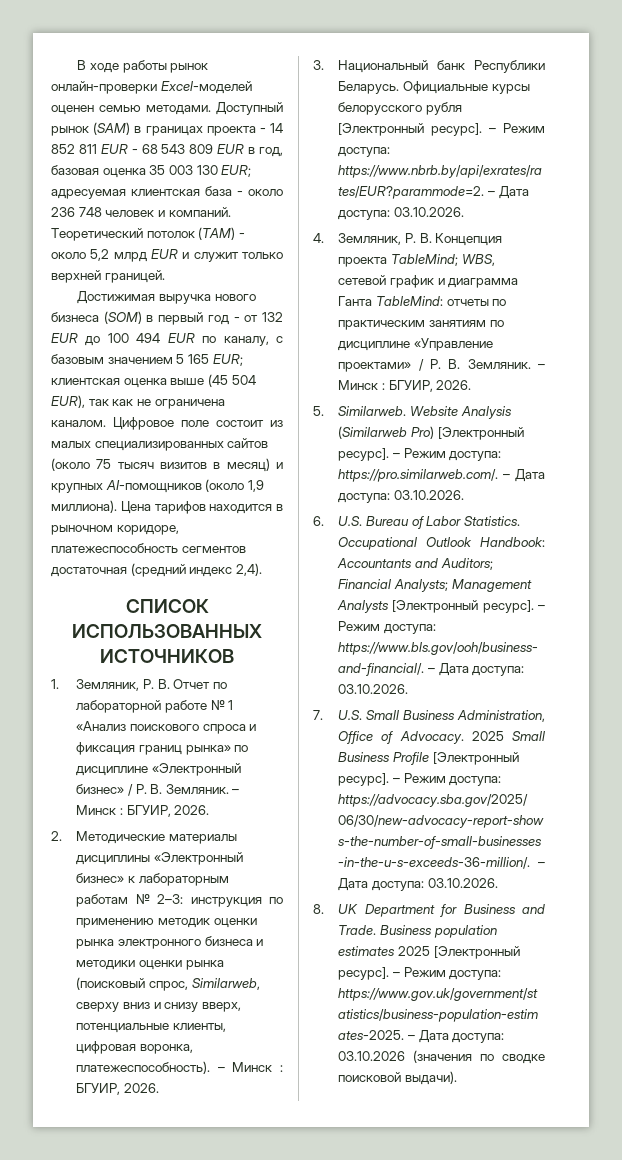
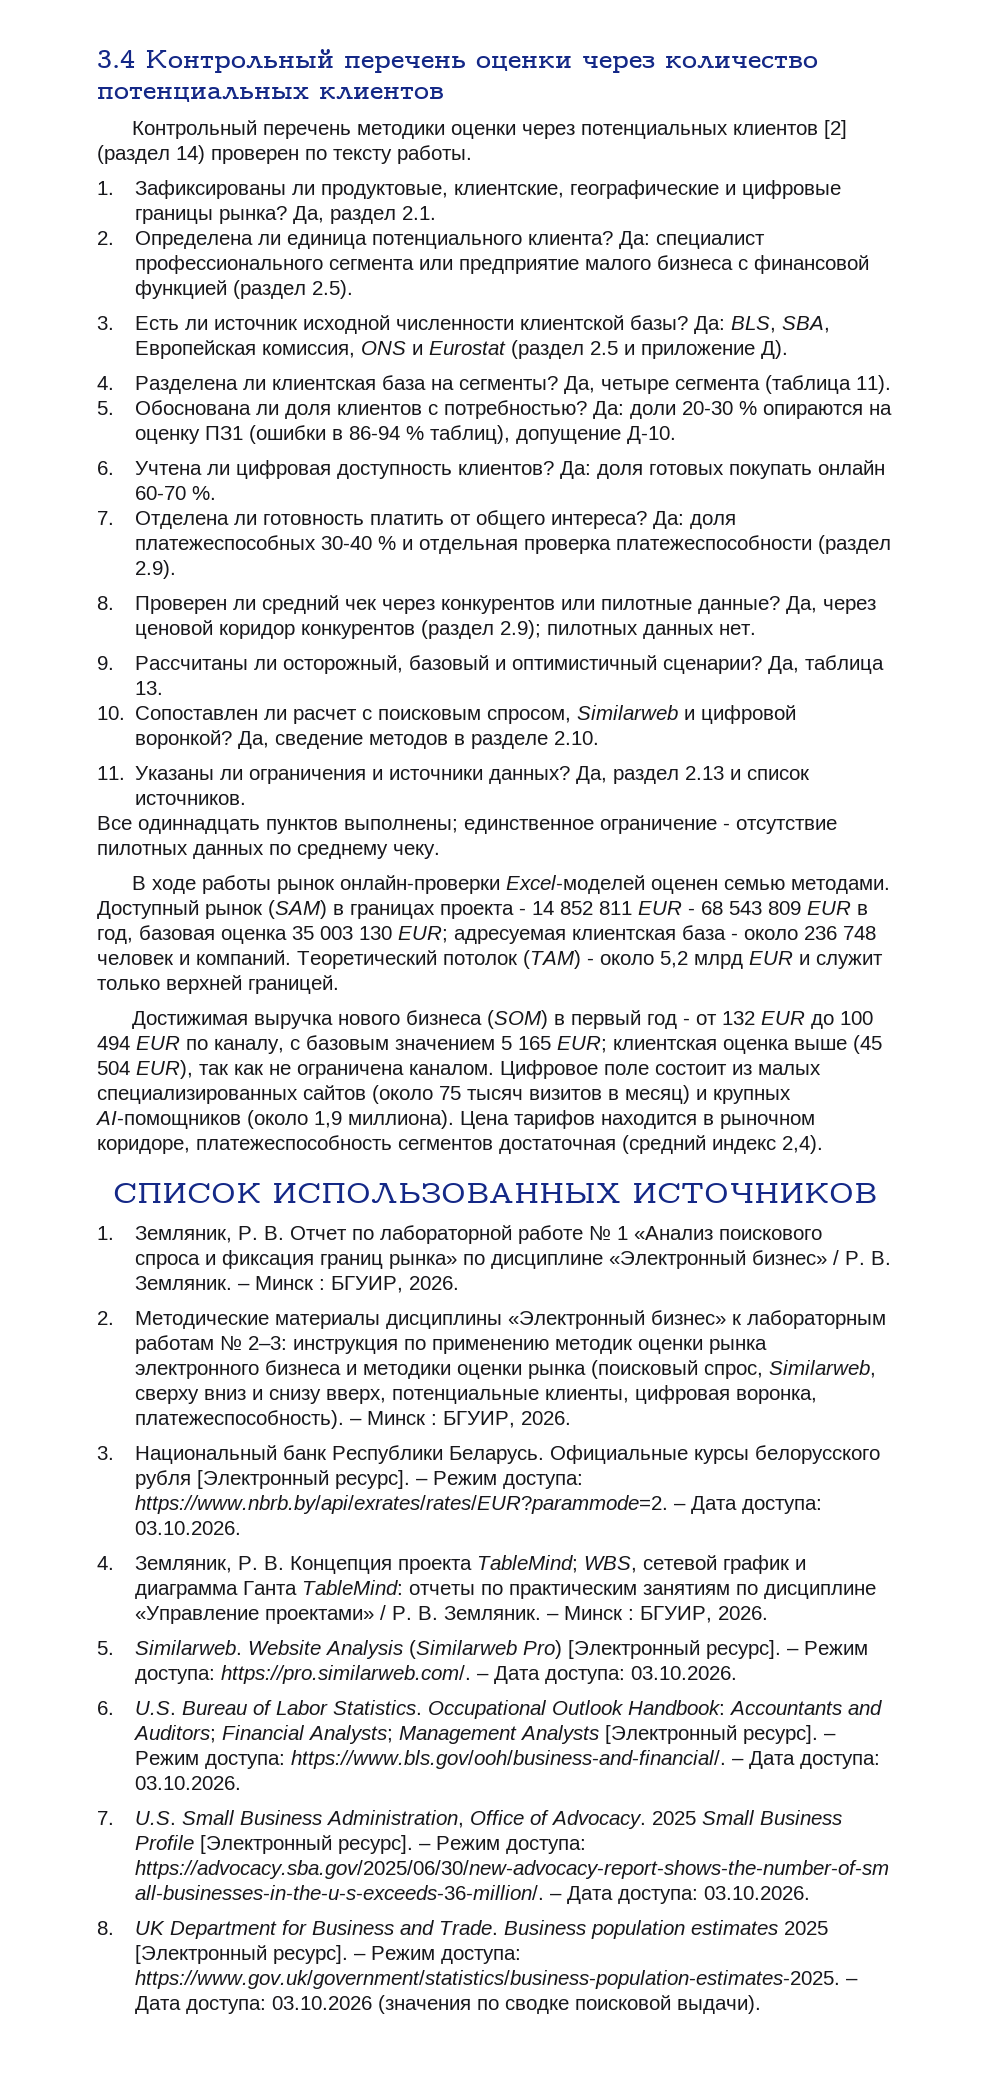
(77, 65) none -> [97,49,818,73] [97,87,444,102] [131,120,847,139] [97,145,472,164] [97,180,842,199] [135,206,437,224] [97,231,766,249] [135,255,870,274] [135,280,354,299] [97,315,831,334] [135,340,789,359] [97,375,892,394] [97,400,893,419] [135,425,677,444] [97,460,886,479] [135,486,217,500] [97,510,737,529] [135,535,892,554] [135,560,177,579] [97,595,877,614] [135,620,757,639] [97,655,885,674] [135,681,164,695] [97,705,797,724] [135,730,600,749] [97,766,811,784] [135,794,247,805] [97,816,837,834] [97,844,440,859] 3.4 Контрольный перечень оценки через количество потенциальных клиентов // Контрольный перечень методики оценки через потенциальных клиентов [2] (раздел 14) проверен по тексту работы. // 1. Зафиксированы ли продуктовые, клиентские, географические и цифровые границы рынка? Да, раздел 2.1. // 2. Определена ли единица потенциального клиента? Да: специалист профессионального сегмента или предприятие малого бизнеса с финансовой функцией (раздел 2.5). // 3. Есть ли источник исходной численности клиентской базы? Да: BLS, SBA, Европейская комиссия, ONS и Eurostat (раздел 2.5 и приложение Д). // 4. Разделена ли клиентская база на сегменты? Да, четыре сегмента (таблица 11). // 5. Обоснована ли доля клиентов с потребностью? Да: доли 20-30 % опираются на оценку ПЗ1 (ошибки в 86-94 % таблиц), допущение Д-10. // 6. Учтена ли цифровая доступность клиентов? Да: доля готовых покупать онлайн 60-70 %. // 7. Отделена ли готовность платить от общего интереса? Да: доля платежеспособных 30-40 % и отдельная проверка платежеспособности (раздел 2.9). // 8. Проверен ли средний чек через конкурентов или пилотные данные? Да, через ценовой коридор конкурентов (раздел 2.9); пилотных данных нет. // 9. Рассчитаны ли осторожный, базовый и оптимистичный сценарии? Да, таблица 13. // 10. Сопоставлен ли расчет с поисковым спросом, Similarweb и цифровой воронкой? Да, сведение методов в разделе 2.10. // 11. Указаны ли ограничения и источники данных? Да, раздел 2.13 и список источников. // Все одиннадцать пунктов выполнены; единственное ограничение - отсутствие пилотных данных по среднему чеку. //

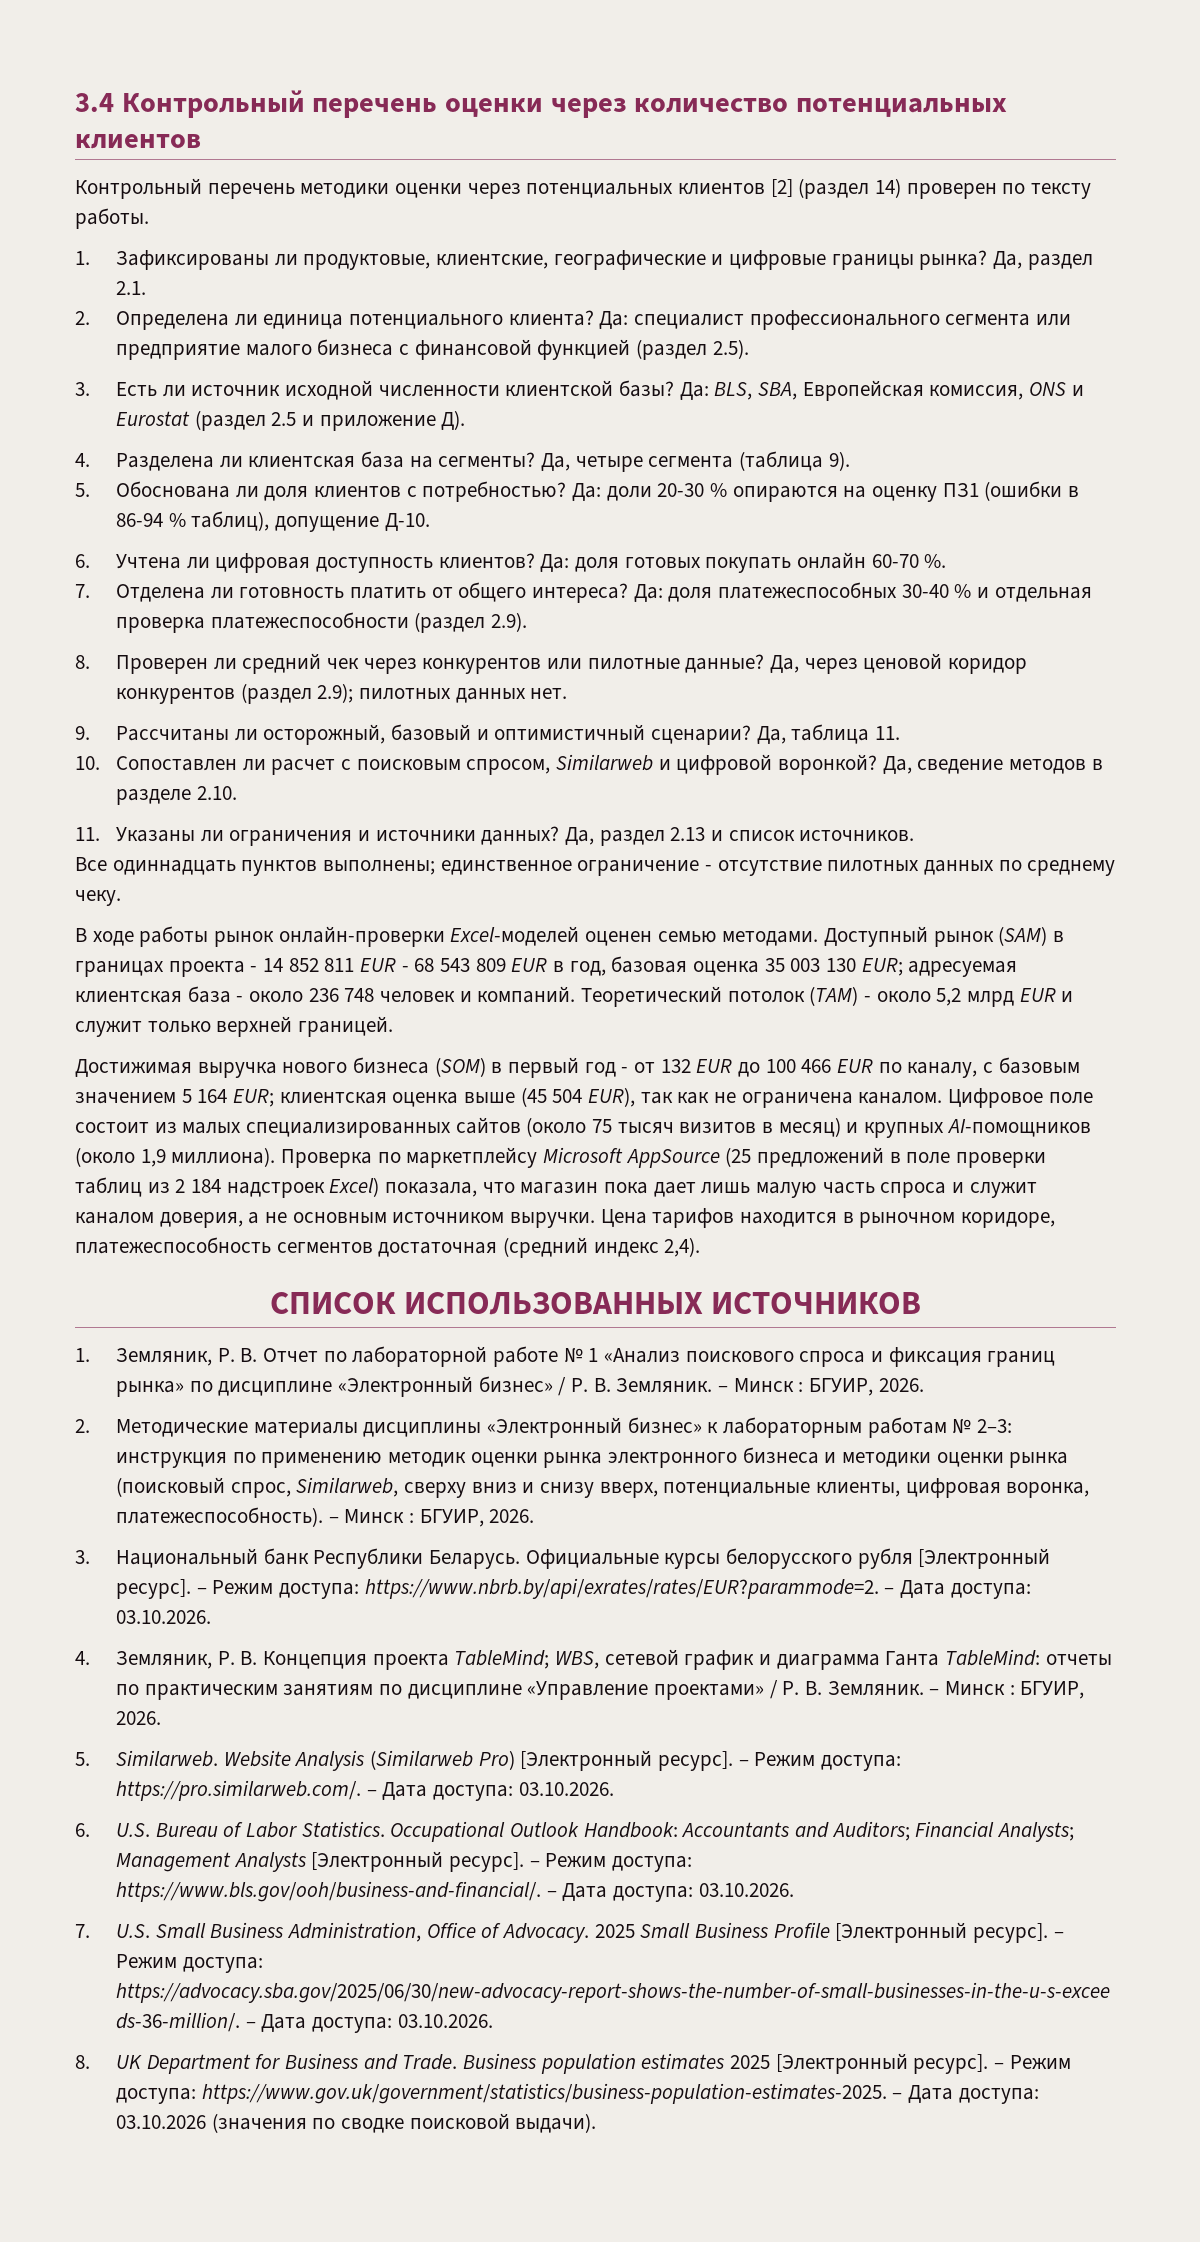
[856,375,892,394] 11). -> [828,451,850,471] 9).
[135,681,164,695] 13. -> [874,726,900,740] 11.
[97,1036,130,1050] 494 -> [801,1059,832,1073] 466
[518,1036,551,1050] 165 -> [197,1089,228,1103] 164
(454, 1119) none -> [281,1147,1047,1168] [75,1177,1037,1198] [75,1212,596,1228] Проверка по маркетплейсу Microsoft AppSource (25 предложений в поле проверки таблиц из 2 184 надстроек Excel) показала, что магазин пока дает лишь малую часть спроса и служит каналом доверия, а не основным источником выручки.

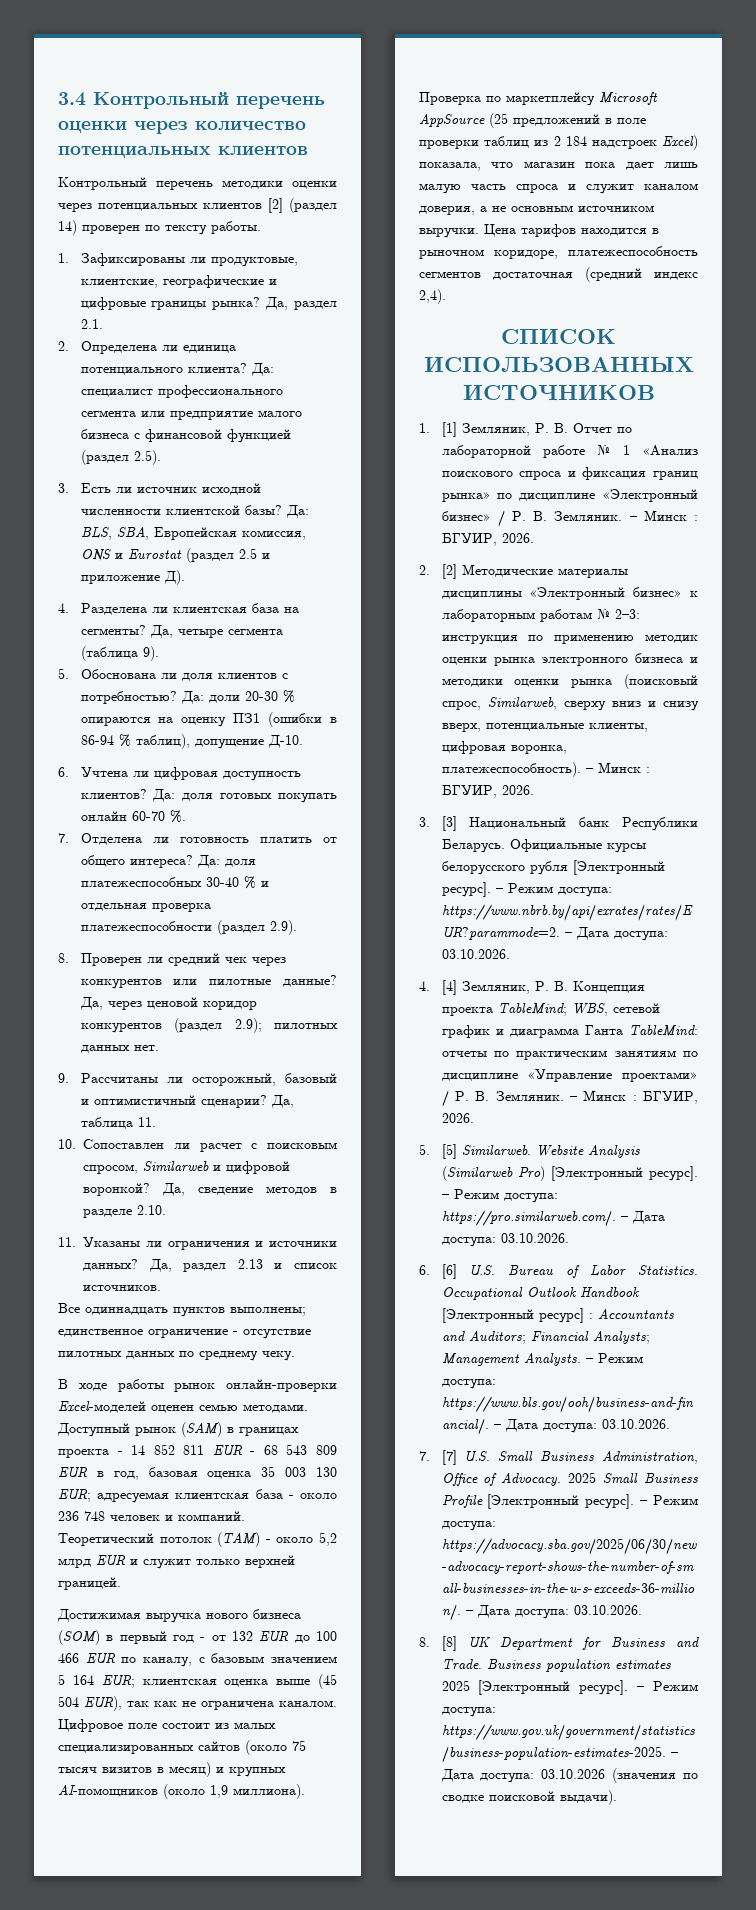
(90, 1355) none -> [441,422,457,437] [1]
(90, 1426) none -> [441,564,457,579] [2]
(90, 1557) none -> [441,816,457,831] [3]
(90, 1658) none -> [441,980,457,995] [4]
(90, 1759) none -> [441,1144,457,1159] [5]
(90, 1830) none -> [441,1264,457,1279] [6]
[583,1822,678,1838] Handbook: -> [579,1287,640,1298] [441,1308,593,1323] Handbook [Электронный ресурс] :
[233,1851,524,1872] Analysts [Электронный ресурс]. -> [523,1353,581,1366] Analysts.
(90, 1931) none -> [441,1450,457,1465] [7]
(90, 2062) none -> [441,1636,457,1651] [8]

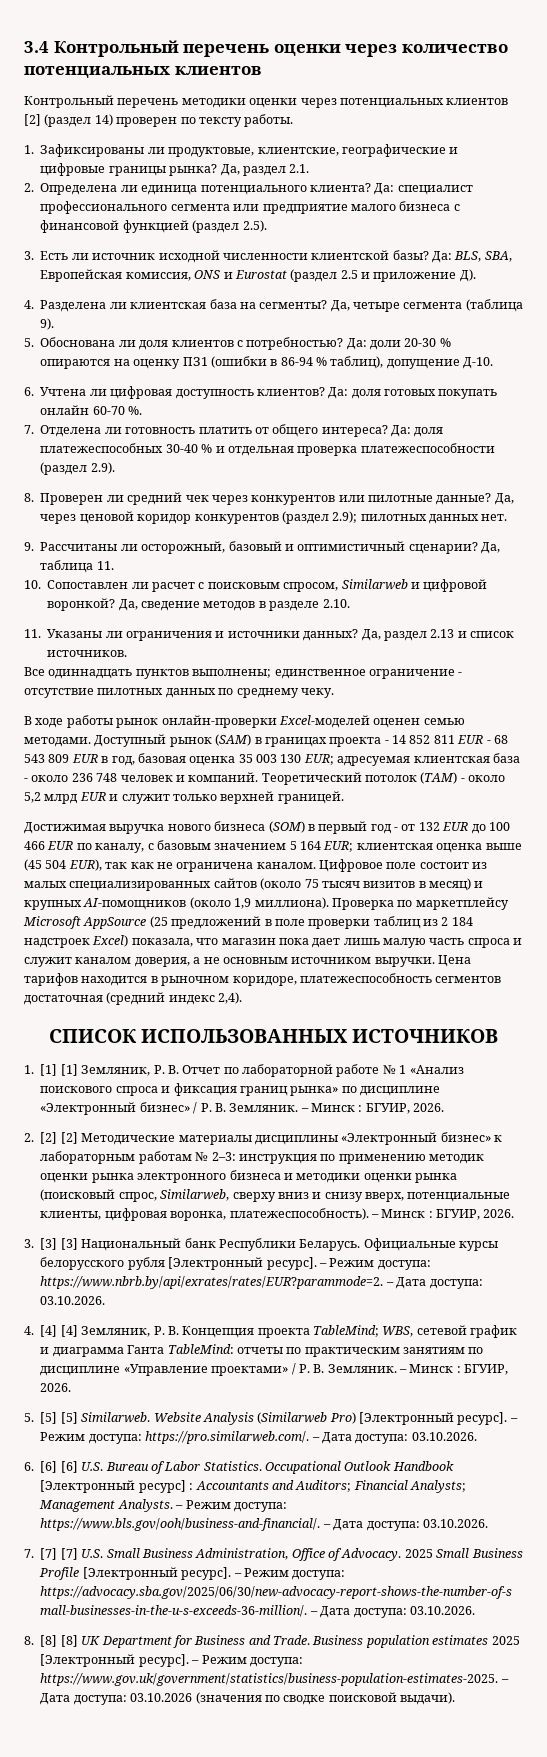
(457, 429) none -> [60,1064,78,1076] [1]
(457, 571) none -> [60,1132,78,1144] [2]
(457, 823) none -> [60,1238,78,1250] [3]
(457, 987) none -> [60,1325,78,1337] [4]
(457, 1151) none -> [60,1412,78,1424] [5]
(457, 1271) none -> [60,1461,78,1473] [6]
(457, 1457) none -> [60,1548,78,1560] [7]
(457, 1643) none -> [60,1635,78,1647] [8]

